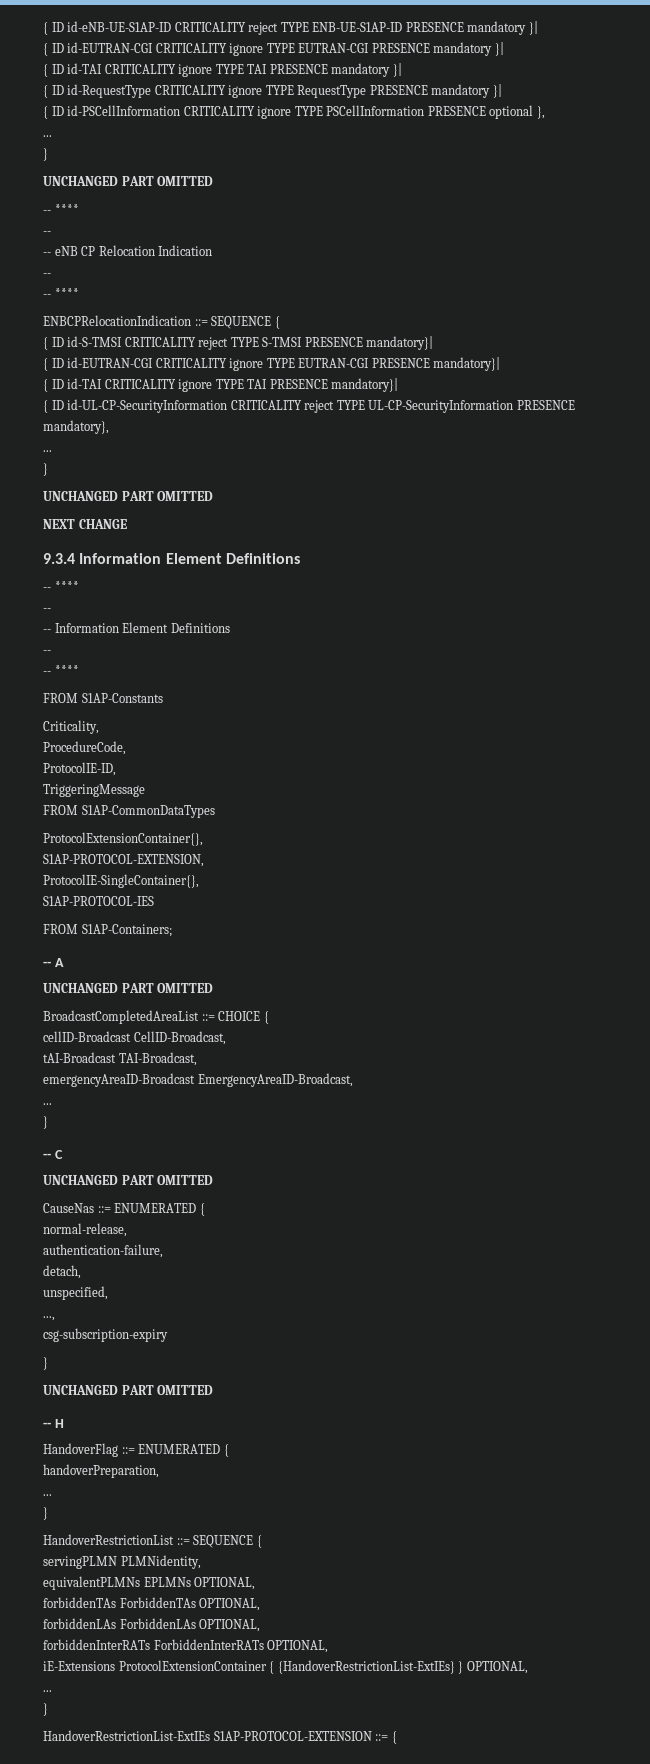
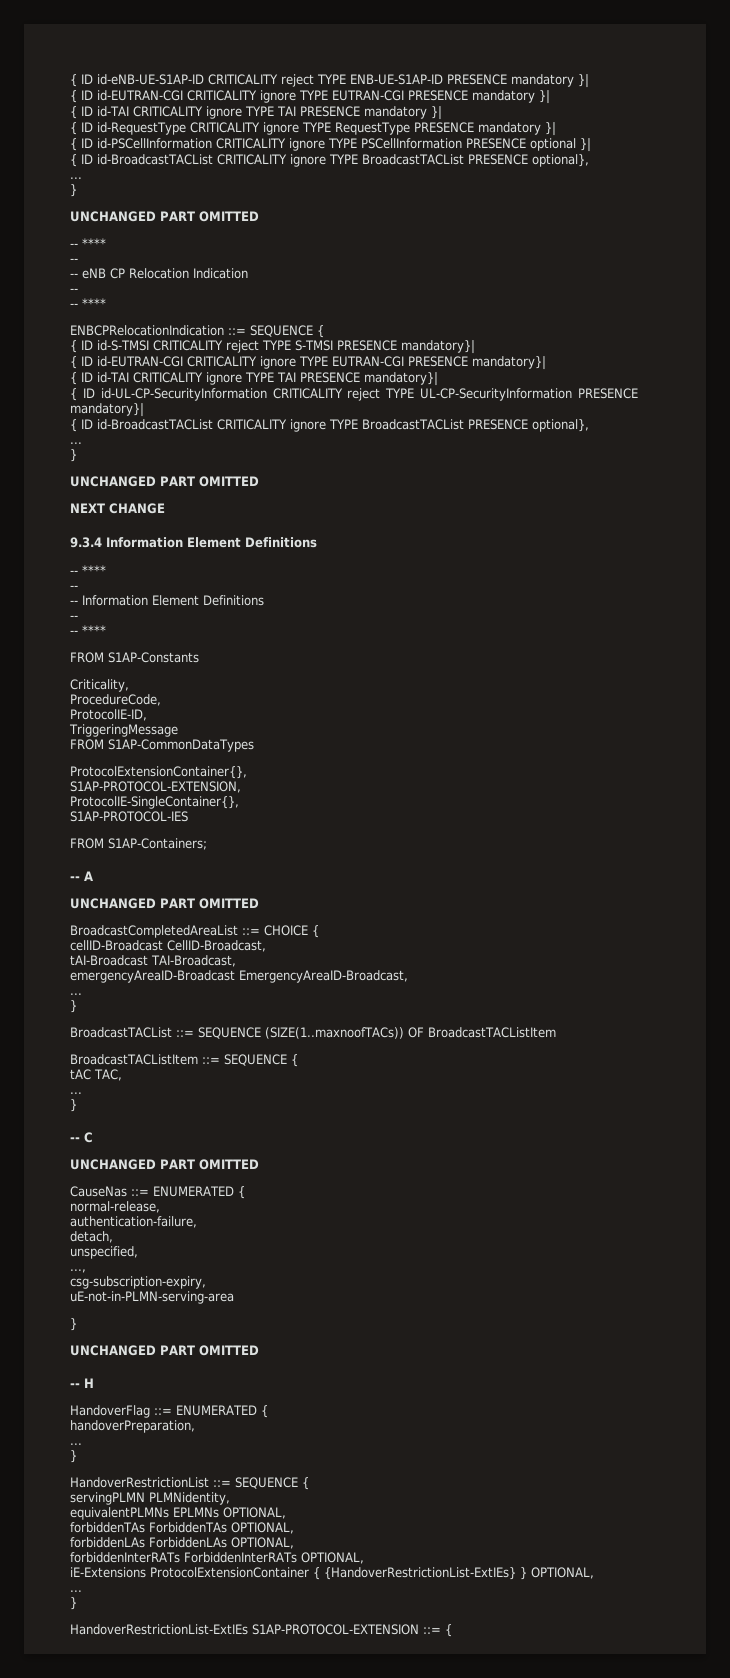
[536,106,545,119] }, -> [580,138,591,152] [70,154,589,167] }| // { ID id-BroadcastTACList CRITICALITY ignore TYPE BroadcastTACList PRESENCE optional},
[43,420,109,434] mandatory}, -> [70,403,144,417] [70,419,589,432] mandatory}| // { ID id-BroadcastTACList CRITICALITY ignore TYPE BroadcastTACList PRESENCE optional},
(48, 1122) none -> [70,1027,556,1039] [70,1054,298,1067] [70,1069,122,1081] [70,1092,82,1094] [70,1099,77,1112] // BroadcastTACList ::= SEQUENCE (SIZE(1..maxnoofTACs)) OF BroadcastTACListItem // BroadcastTACListItem ::= SEQUENCE { // tAC TAC, // ... // }
[43,1328,168,1342] csg-subscription-expiry -> [70,1276,206,1289] [70,1291,234,1304] csg-subscription-expiry, // uE-not-in-PLMN-serving-area

